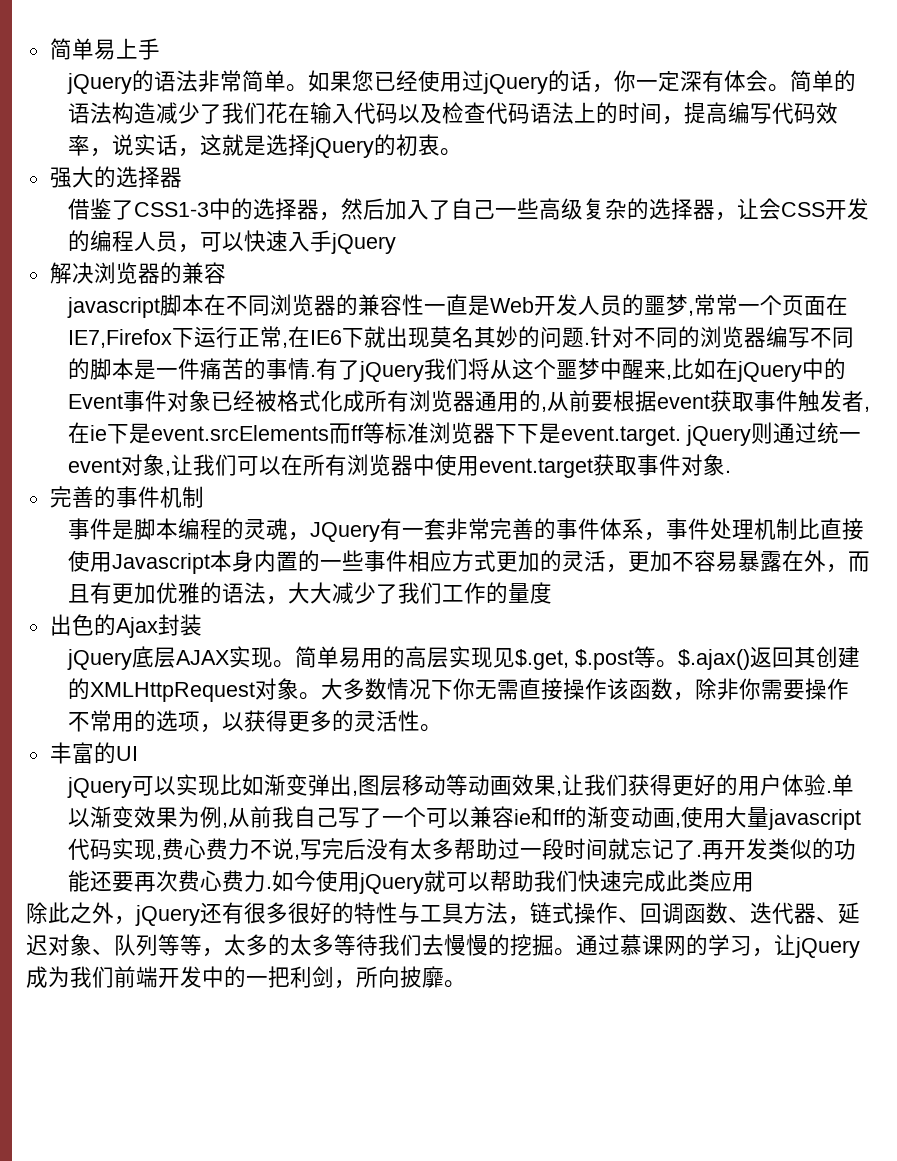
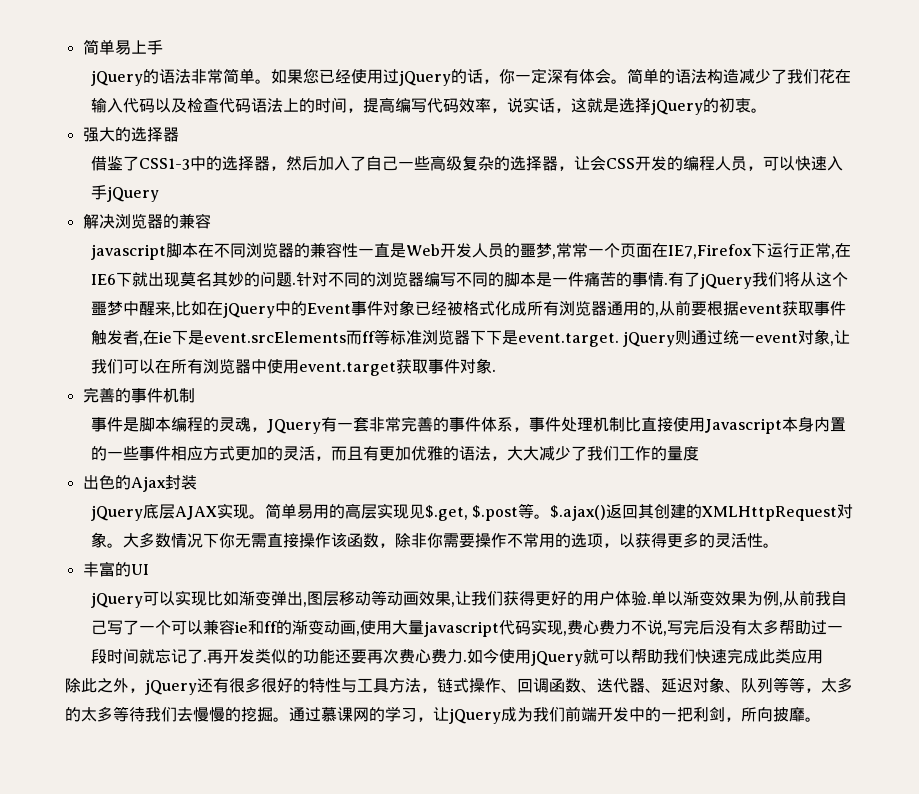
[628,550,849,573] 更加不容易暴露在外， -> (331, 458) none

